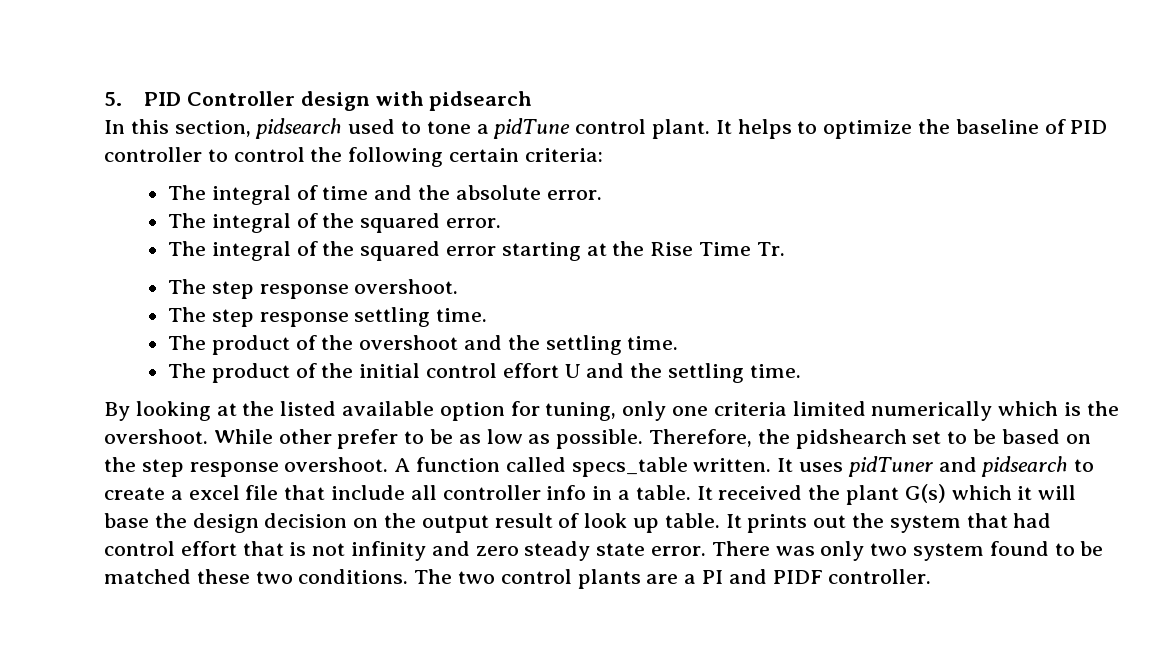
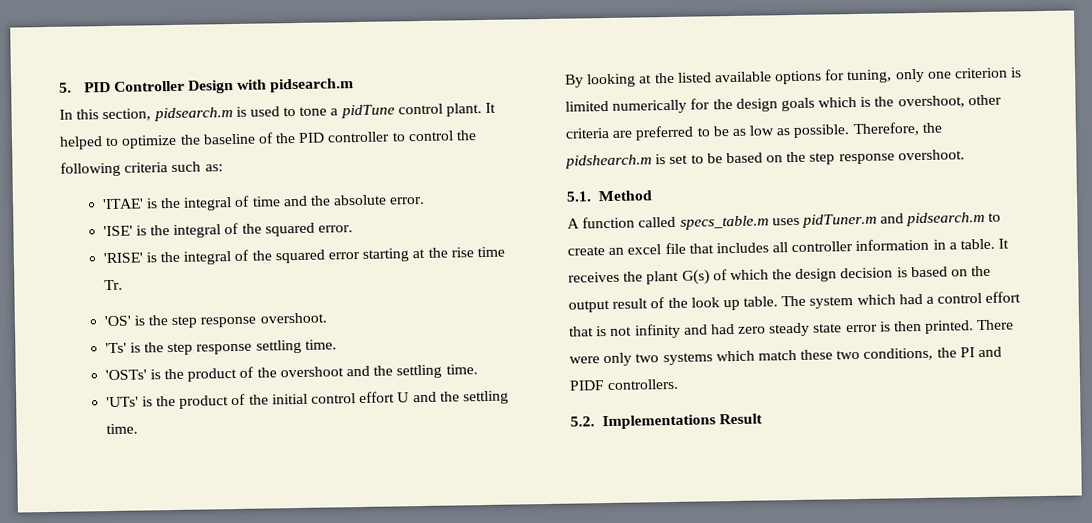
[300,91,533,111] design with pidsearch -> [187,78,355,94] Design with pidsearch.m
[255,118,343,139] pidsearch -> [153,106,247,122] pidsearch.m is
[737,119,792,139] helps -> [59,136,103,150] helped
(1066, 126) none -> [275,132,297,144] the
[449,148,603,162] [167,185,206,200] certain criteria: // The -> [124,161,223,173] [101,197,182,210] criteria such as: // 'ITAE' is the
[167,213,206,228] The -> [102,225,171,237] 'ISE' is the
[167,241,206,256] The -> [102,251,181,264] 'RISE' is the
[650,242,751,256] Rise Time -> [450,246,505,258] rise time
[167,279,459,299] [167,307,206,322] The step response overshoot. // The -> [103,312,327,329] [104,342,165,354] 'OS' is the step response overshoot. // 'Ts' is the
[167,335,206,350] The -> [104,368,185,381] 'OSTs' is the
[167,363,206,378] The -> [105,395,177,408] 'UTs' is the
[439,402,505,421] option -> [774,70,823,85] options
[713,401,1119,421] [104,429,399,449] criteria limited numerically which is the overshoot. While other prefer -> [954,67,1023,79] [565,94,1002,114] [565,125,695,141] criterion is limited numerically for the design goals which is the overshoot, other criteria are preferred
[795,429,907,449] pidshearch -> [565,154,667,169] pidshearch.m is
(389, 464) none -> [566,190,653,202] // 5.1. Method //
[571,456,1069,477] specs_table written. It uses pidTuner and pidsearch -> [679,211,986,230] specs_table.m uses pidTuner.m and pidsearch.m
[170,490,183,500] a -> [608,247,625,255] an
[331,485,406,500] include -> [715,242,769,254] includes
[546,485,587,500] info -> [855,238,930,252] information
[718,485,803,500] received -> [568,271,620,283] receives
[951,485,1077,500] [104,513,149,528] which it will base -> [712,269,769,281] of which
(348, 520) none -> [896,266,948,278] is based
(580, 520) none -> [667,297,688,309] the
[725,513,1052,533] It prints out the system that had -> [781,293,935,309] The system which had a
(470, 548) none -> [710,323,735,335] had
[651,541,1104,561] [104,569,932,589] error. There was only two system found to be matched these two conditions. The two control plants are a PI and PIDF controller. -> [845,319,1015,334] [569,346,1003,367] [569,378,680,391] [570,413,763,430] error is then printed. There were only two systems which match these two conditions, the PI and PIDF controllers. // 5.2. Implementations Result

